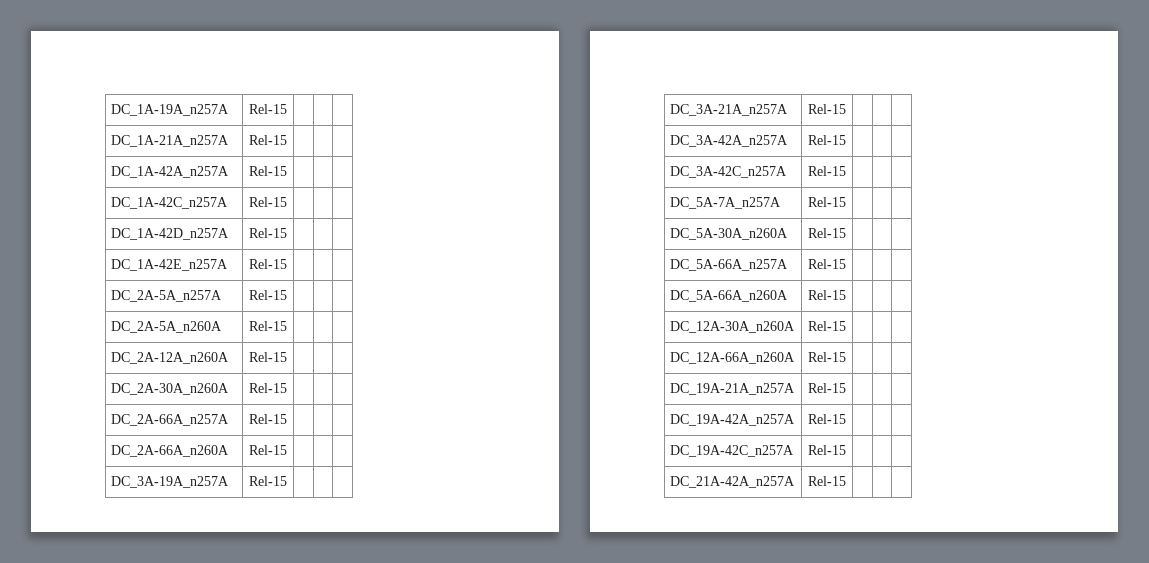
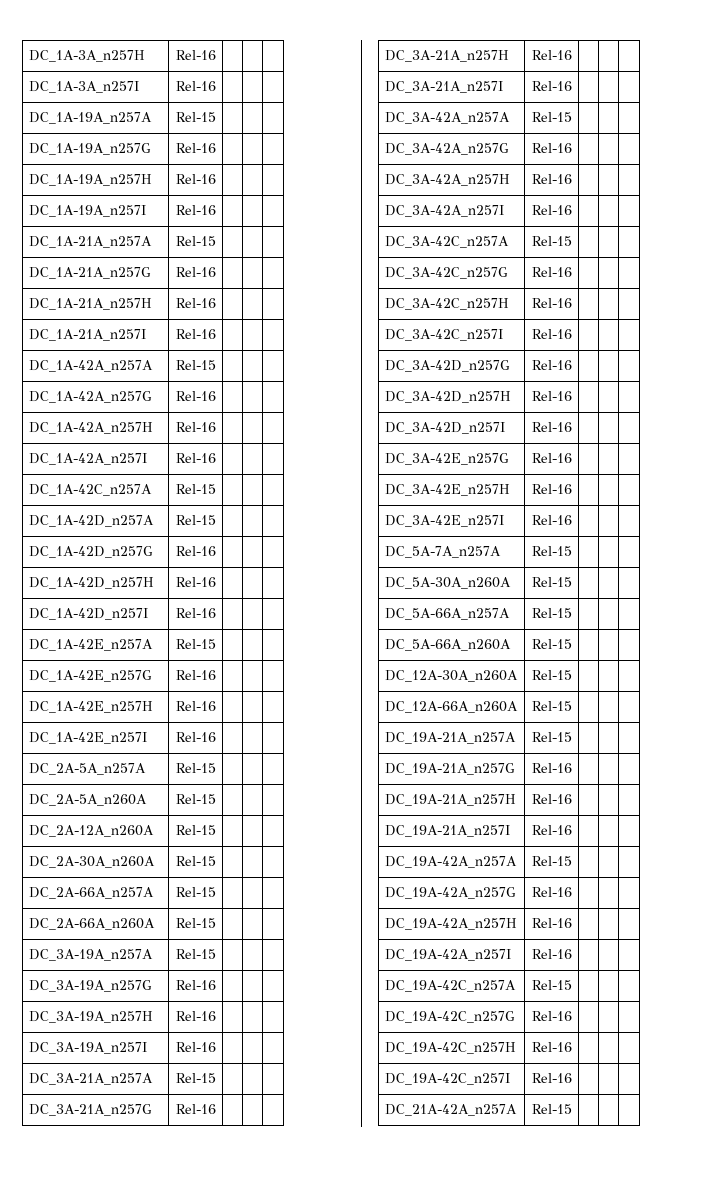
[111,104,230,116] [249,104,287,114] [111,135,230,147] [249,135,287,145] [111,166,230,178] [249,166,287,176] [111,197,229,209] [249,197,287,207] [111,228,230,240] [249,228,287,238] [111,259,229,271] [249,259,287,269] DC_1A-19A_n257A | Rel-15 | | | // DC_1A-21A_n257A | Rel-15 | | | // DC_1A-42A_n257A | Rel-15 | | | // DC_1A-42C_n257A | Rel-15 | | | // DC_1A-42D_n257A | Rel-15 | | | // DC_1A-42E_n257A | Rel-15 -> [28,50,145,62] [175,50,216,60] [28,81,139,93] [175,81,216,91] [28,112,152,124] [175,112,216,122] [28,143,151,155] [175,143,216,153] [28,174,152,186] [175,174,216,184] [28,205,146,217] [175,205,216,215] [28,236,152,248] [175,236,216,246] [28,267,151,279] [175,267,216,277] [28,298,152,310] [175,298,216,308] [28,329,146,341] [175,329,216,339] [28,360,153,372] [175,360,216,370] [28,391,152,403] [175,391,216,401] [28,422,153,434] [175,422,216,432] [28,453,147,465] [175,453,216,463] [28,484,152,496] [175,484,216,494] [28,515,154,527] [175,515,216,525] [28,546,153,558] [175,546,216,556] [28,577,154,589] [175,577,216,587] [28,608,148,620] [175,608,216,618] [28,639,153,651] [175,639,216,649] [28,670,152,682] [175,670,216,680] [28,701,153,713] [175,701,216,711] [28,732,147,744] [175,732,216,742] DC_1A-3A_n257H | Rel-16 | | | // DC_1A-3A_n257I | Rel-16 | | | // DC_1A-19A_n257A | Rel-15 | | | // DC_1A-19A_n257G | Rel-16 | | | // DC_1A-19A_n257H | Rel-16 | | | // DC_1A-19A_n257I | Rel-16 | | | // DC_1A-21A_n257A | Rel-15 | | | // DC_1A-21A_n257G | Rel-16 | | | // DC_1A-21A_n257H | Rel-16 | | | // DC_1A-21A_n257I | Rel-16 | | | // DC_1A-42A_n257A | Rel-15 | | | // DC_1A-42A_n257G | Rel-16 | | | // DC_1A-42A_n257H | Rel-16 | | | // DC_1A-42A_n257I | Rel-16 | | | // DC_1A-42C_n257A | Rel-15 | | | // DC_1A-42D_n257A | Rel-15 | | | // DC_1A-42D_n257G | Rel-16 | | | // DC_1A-42D_n257H | Rel-16 | | | // DC_1A-42D_n257I | Rel-16 | | | // DC_1A-42E_n257A | Rel-15 | | | // DC_1A-42E_n257G | Rel-16 | | | // DC_1A-42E_n257H | Rel-16 | | | // DC_1A-42E_n257I | Rel-16
[670,104,789,116] [808,104,846,114] [670,135,789,147] [808,135,846,145] [670,166,788,178] [808,166,846,176] DC_3A-21A_n257A | Rel-15 | | | // DC_3A-42A_n257A | Rel-15 | | | // DC_3A-42C_n257A | Rel-15 -> [28,980,152,992] [175,980,216,990] [28,1011,153,1023] [175,1011,216,1021] [28,1042,147,1054] [175,1042,216,1052] [28,1073,153,1085] [175,1073,216,1083] [28,1104,152,1116] [175,1104,216,1114] [384,50,509,62] [531,50,572,60] [384,81,503,93] [531,81,572,91] [384,112,510,124] [531,112,572,122] [384,143,509,155] [531,143,572,153] [384,174,510,186] [531,174,572,184] [384,205,504,217] [531,205,572,215] [384,236,509,248] [531,236,572,246] [384,267,508,279] [531,267,572,277] [384,298,509,310] [531,298,572,308] [384,329,503,341] [531,329,572,339] [384,360,510,372] [531,360,572,370] [384,391,511,403] [531,391,572,401] [384,422,505,434] [531,422,572,432] [384,453,509,465] [531,453,572,463] [384,484,510,496] [531,484,572,494] [384,515,504,527] [531,515,572,525] DC_3A-19A_n257G | Rel-16 | | | // DC_3A-19A_n257H | Rel-16 | | | // DC_3A-19A_n257I | Rel-16 | | | // DC_3A-21A_n257A | Rel-15 | | | // DC_3A-21A_n257G | Rel-16 | | | // DC_3A-21A_n257H | Rel-16 | | | // DC_3A-21A_n257I | Rel-16 | | | // DC_3A-42A_n257A | Rel-15 | | | // DC_3A-42A_n257G | Rel-16 | | | // DC_3A-42A_n257H | Rel-16 | | | // DC_3A-42A_n257I | Rel-16 | | | // DC_3A-42C_n257A | Rel-15 | | | // DC_3A-42C_n257G | Rel-16 | | | // DC_3A-42C_n257H | Rel-16 | | | // DC_3A-42C_n257I | Rel-16 | | | // DC_3A-42D_n257G | Rel-16 | | | // DC_3A-42D_n257H | Rel-16 | | | // DC_3A-42D_n257I | Rel-16 | | | // DC_3A-42E_n257G | Rel-16 | | | // DC_3A-42E_n257H | Rel-16 | | | // DC_3A-42E_n257I | Rel-16
[670,414,796,426] [808,414,846,424] [670,445,795,457] [808,445,846,455] DC_19A-42A_n257A | Rel-15 | | | // DC_19A-42C_n257A | Rel-15 -> [384,763,515,775] [531,763,572,773] [384,794,516,806] [531,794,572,804] [384,825,510,837] [531,825,572,835] [384,856,517,868] [531,856,572,866] [384,887,516,899] [531,887,572,897] [384,918,517,930] [531,918,572,928] [384,949,511,961] [531,949,572,959] [384,980,516,992] [531,980,572,990] [384,1011,515,1023] [531,1011,572,1021] [384,1042,516,1054] [531,1042,572,1052] [384,1073,510,1085] [531,1073,572,1083] DC_19A-21A_n257G | Rel-16 | | | // DC_19A-21A_n257H | Rel-16 | | | // DC_19A-21A_n257I | Rel-16 | | | // DC_19A-42A_n257A | Rel-15 | | | // DC_19A-42A_n257G | Rel-16 | | | // DC_19A-42A_n257H | Rel-16 | | | // DC_19A-42A_n257I | Rel-16 | | | // DC_19A-42C_n257A | Rel-15 | | | // DC_19A-42C_n257G | Rel-16 | | | // DC_19A-42C_n257H | Rel-16 | | | // DC_19A-42C_n257I | Rel-16

